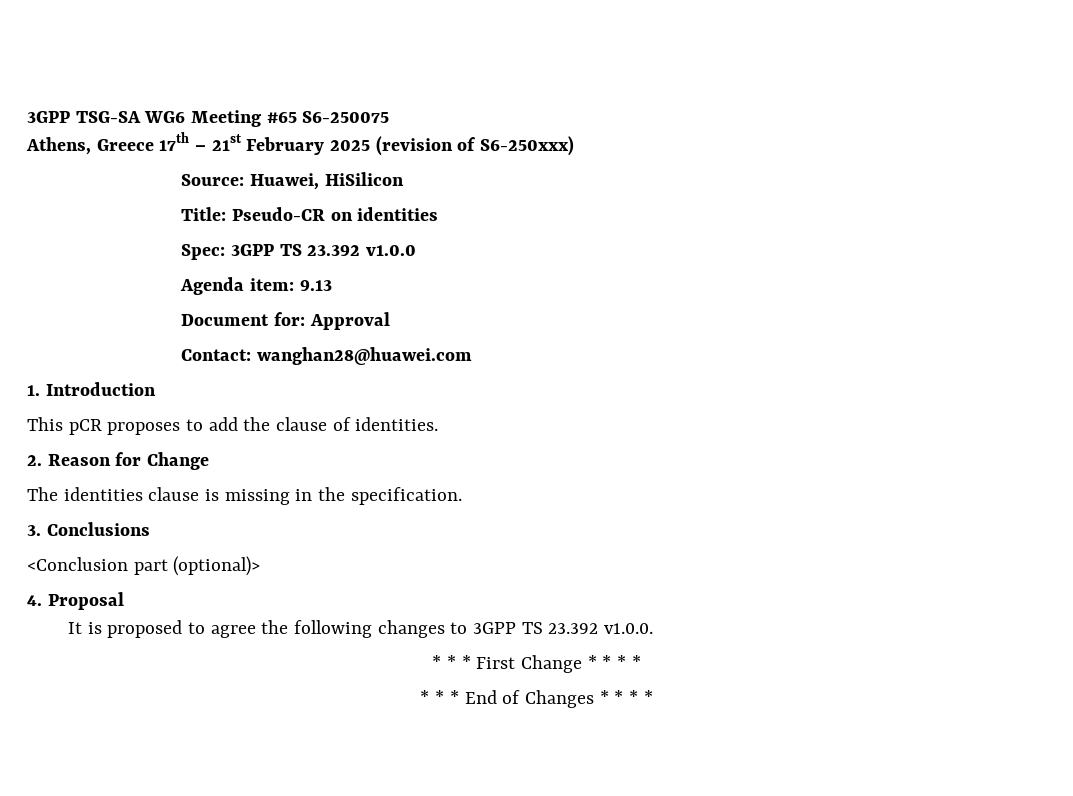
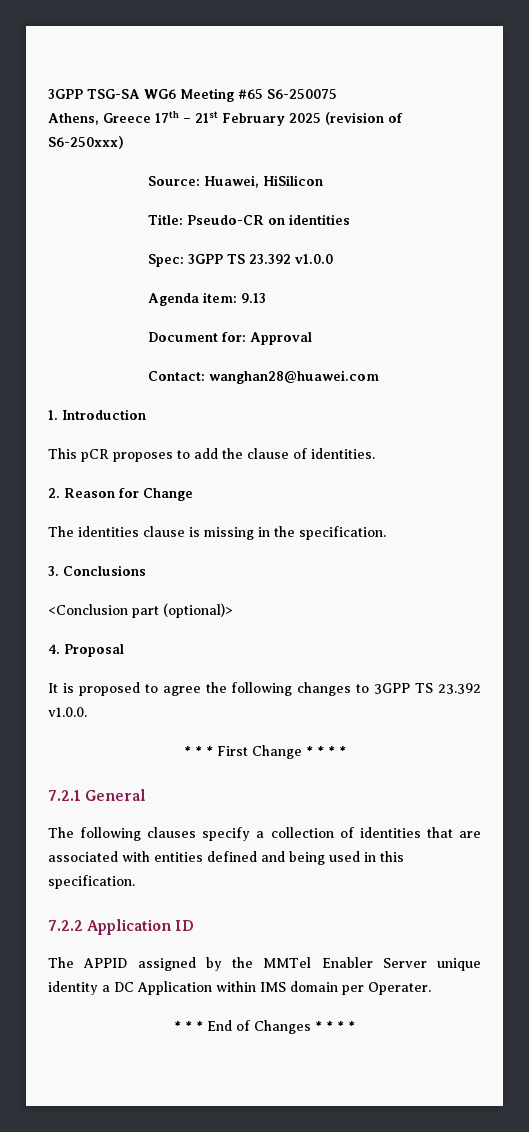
(641, 662) none -> [48,789,147,801] [48,827,481,841] [48,851,404,865] [48,875,135,889] [48,919,195,935] [48,957,481,971] [48,981,431,995] // 7.2.1 General // The following clauses specify a collection of identities that are associated with entities defined and being used in this specification. // 7.2.2 Application ID // The APPID assigned by the MMTel Enabler Server unique identity a DC Application within IMS domain per Operater.

